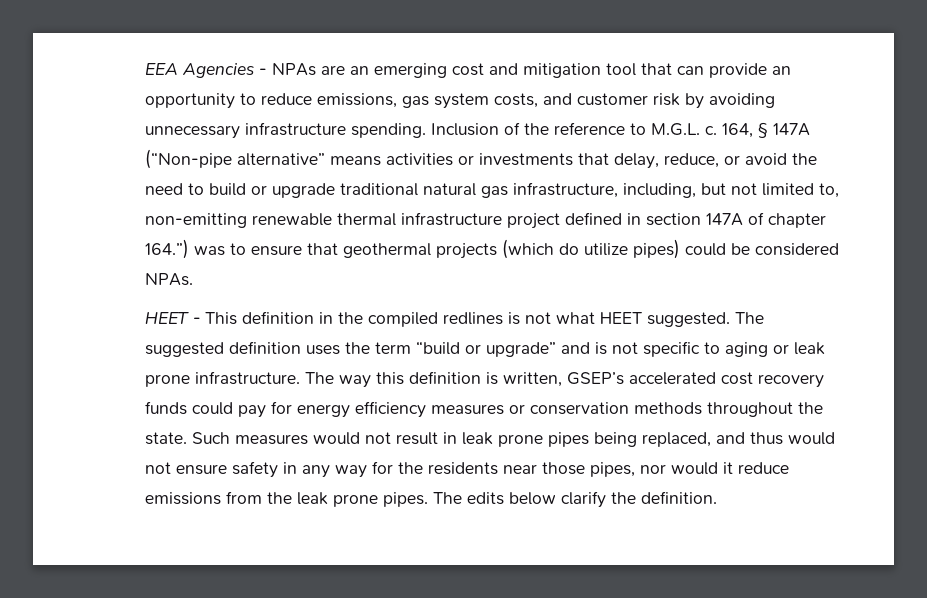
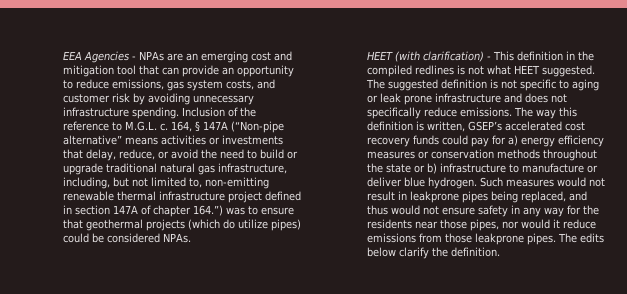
(190, 318) none -> [394,51,484,62] (with clarification)
[306,341,591,357] uses the term “build or upgrade” and -> (487, 84) none
[195,371,301,385] infrastructure. -> [434,93,567,103] [366,107,512,119] infrastructure and does not specifically reduce emissions.
(293, 407) none -> [507,135,518,146] a)
[145,432,188,445] state. -> [385,163,598,174] [366,177,477,189] state or b) infrastructure to manufacture or deliver blue hydrogen.
[462,432,544,447] leak prone -> [409,191,459,203] leakprone
[267,492,379,507] the leak prone -> [444,233,524,245] those leakprone

